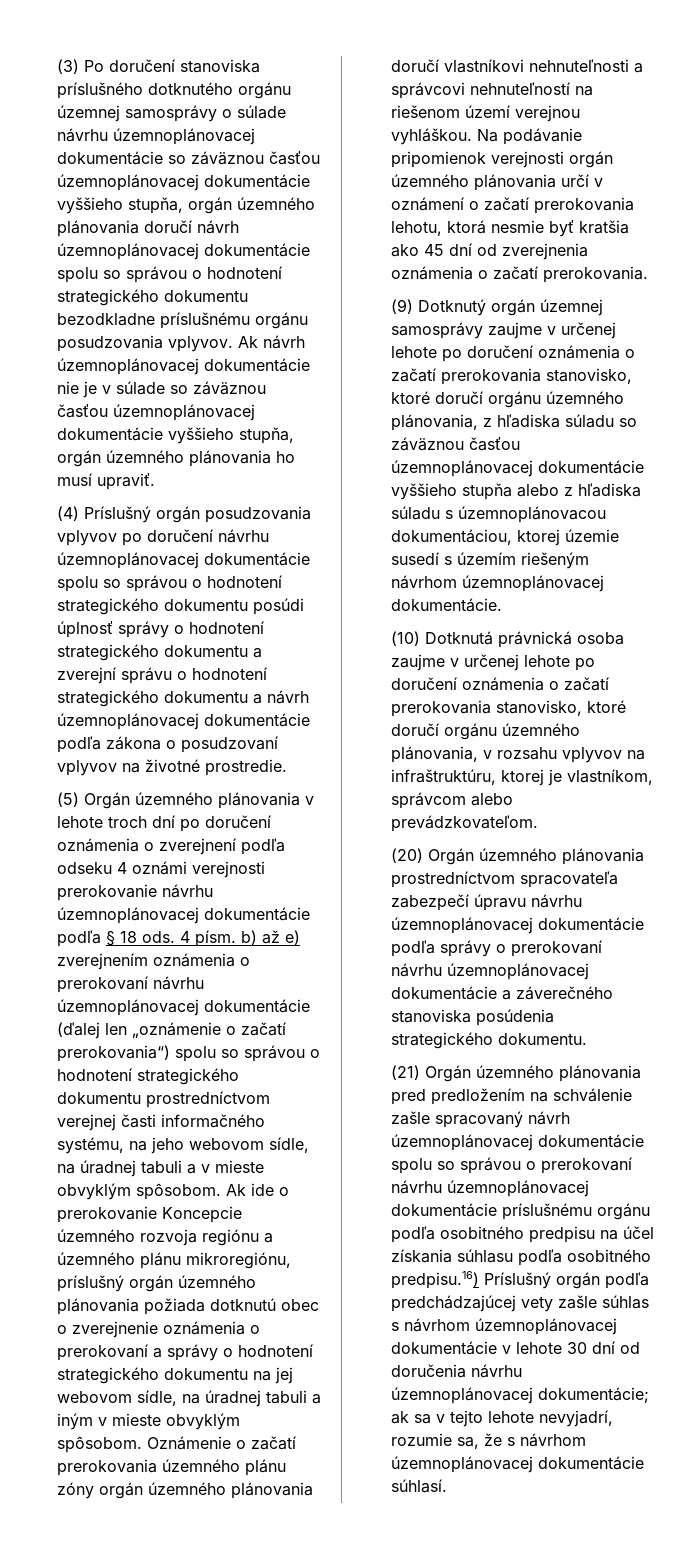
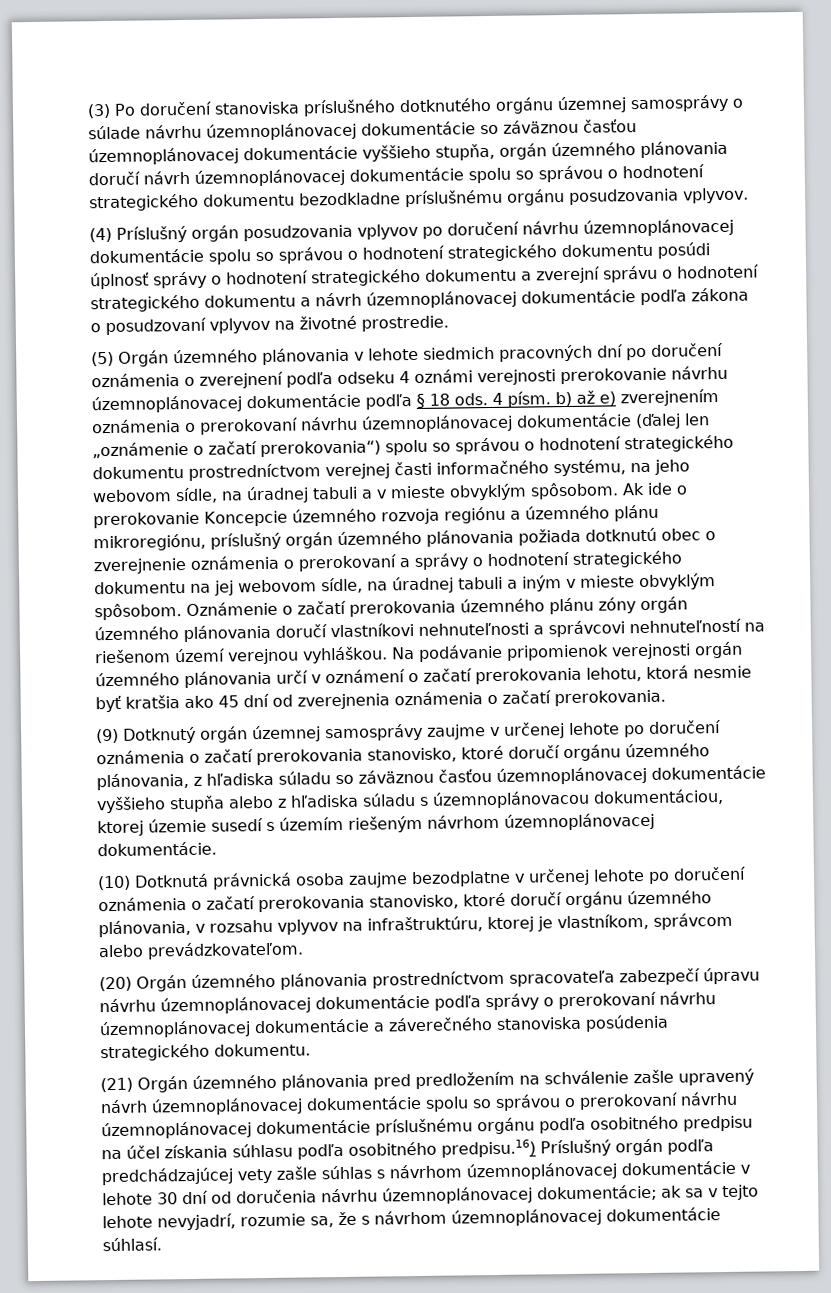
[237,335,305,349] [56,358,310,375] [56,381,266,398] [56,404,255,421] [56,427,294,444] [56,450,295,467] [56,473,155,490] Ak návrh územnoplánovacej dokumentácie nie je v súlade so záväznou časťou územnoplánovacej dokumentácie vyššieho stupňa, orgán územného plánovania ho musí upraviť. -> (749, 195) none
[107,816,147,828] troch -> [422,344,593,362] siedmich pracovných
(445, 662) none -> [410,870,511,888] bezodplatne
[434,1111,523,1128] spracovaný -> [677,1068,754,1086] upravený

